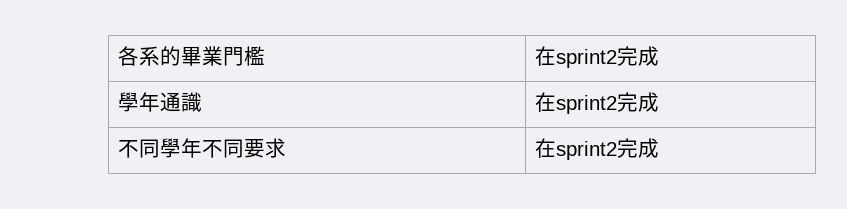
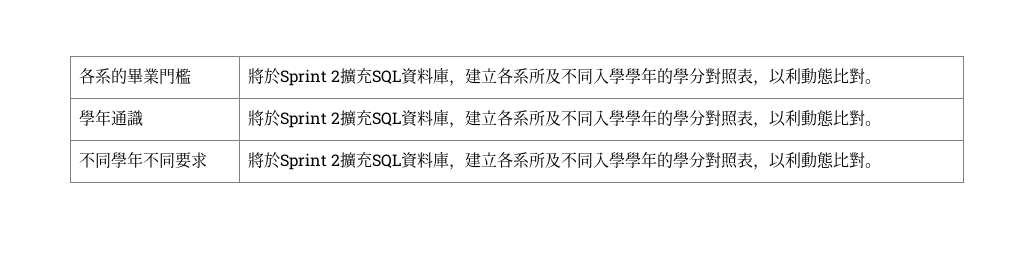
[534,46,659,68] [117,92,202,112] [534,92,659,114] [117,138,286,158] [534,138,659,160] 在sprint2完成 // 學年通識 | 在sprint2完成 // 不同學年不同要求 | 在sprint2完成 -> [248,67,882,86] [79,109,144,127] [248,109,882,128] [79,151,208,169] [248,151,882,170] 將於Sprint 2擴充SQL資料庫，建立各系所及不同入學學年的學分對照表，以利動態比對。 // 學年通識 | 將於Sprint 2擴充SQL資料庫，建立各系所及不同入學學年的學分對照表，以利動態比對。 // 不同學年不同要求 | 將於Sprint 2擴充SQL資料庫，建立各系所及不同入學學年的學分對照表，以利動態比對。

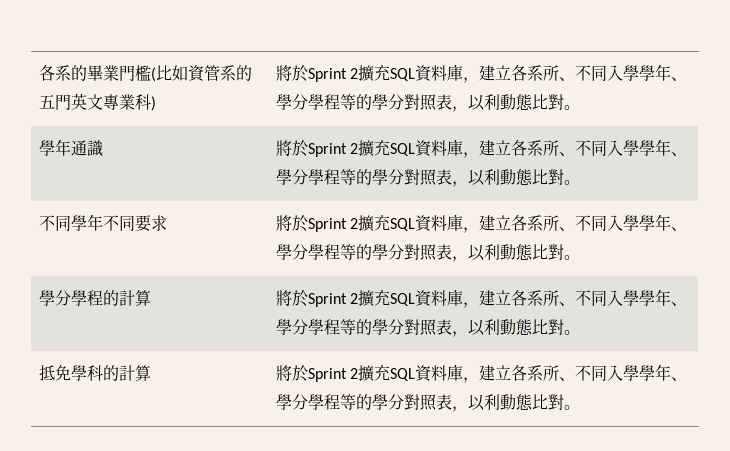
(192, 76) none -> [150,65,252,82] [38,93,156,111] (比如資管系的五門英文專業科)
[545,67,658,84] 及不同入學學年 -> [558,64,687,81] [275,94,356,110] 、不同入學學年、學分學程等
[545,109,658,126] 及不同入學學年 -> [558,139,687,156] [275,169,356,185] 、不同入學學年、學分學程等
[545,151,882,170] 及不同入學學年的學分對照表，以利動態比對。 -> [558,214,687,231] [275,244,580,262] [38,290,151,306] [275,289,687,308] [275,319,580,337] [38,365,151,381] [275,364,687,383] [275,394,580,412] 、不同入學學年、學分學程等的學分對照表，以利動態比對。 // 學分學程的計算 | 將於Sprint 2擴充SQL資料庫，建立各系所、不同入學學年、學分學程等的學分對照表，以利動態比對。 // 抵免學科的計算 | 將於Sprint 2擴充SQL資料庫，建立各系所、不同入學學年、學分學程等的學分對照表，以利動態比對。

